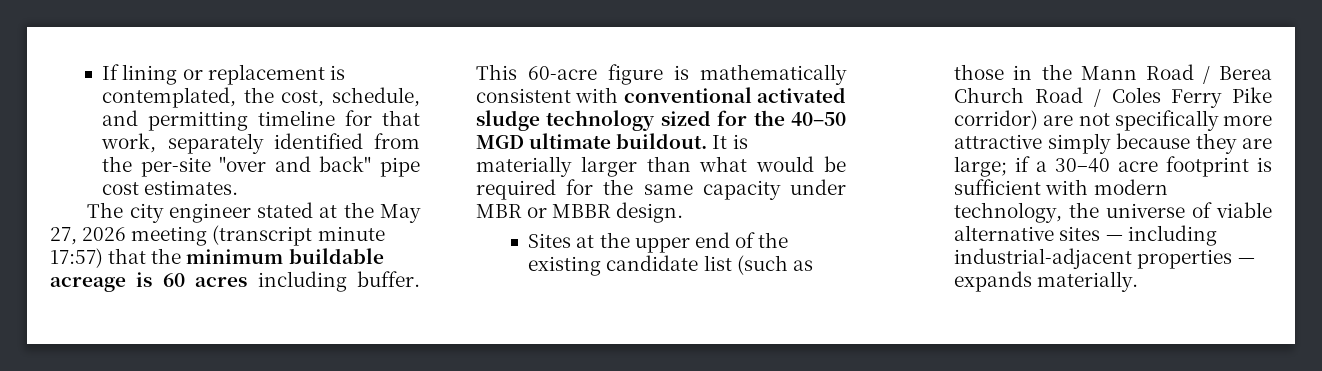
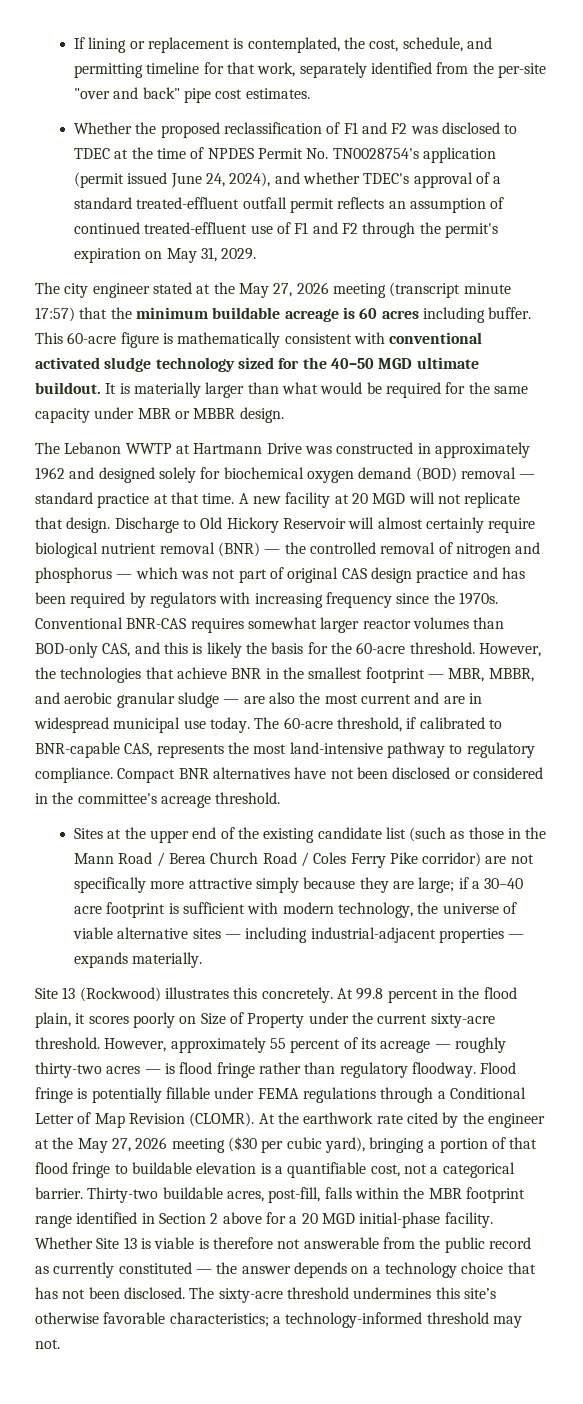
(239, 187) none -> [73,122,518,138] [73,147,496,163] [73,172,502,188] [73,197,505,213] [73,222,498,238] [73,247,257,263] // Whether the proposed reclassification of F1 and F2 was disclosed to TDEC at the time of NPDES Permit No. TN0028754's application (permit issued June 24, 2024), and whether TDEC's approval of a standard treated-effluent outfall permit reflects an assumption of continued treated-effluent use of F1 and F2 through the permit's expiration on May 31, 2029.
(684, 212) none -> [35,442,530,458] [35,467,536,483] [35,492,521,508] [35,517,536,533] [35,542,541,558] [35,567,525,583] [35,592,498,608] [35,617,505,633] [35,642,541,658] [35,667,534,683] [35,692,482,708] [34,717,502,733] [35,742,535,758] [35,767,543,783] [35,792,281,808] // The Lebanon WWTP at Hartmann Drive was constructed in approximately 1962 and designed solely for biochemical oxygen demand (BOD) removal — standard practice at that time. A new facility at 20 MGD will not replicate that design. Discharge to Old Hickory Reservoir will almost certainly require biological nutrient removal (BNR) — the controlled removal of nitrogen and phosphorus — which was not part of original CAS design practice and has been required by regulators with increasing frequency since the 1970s. Conventional BNR-CAS requires somewhat larger reactor volumes than BOD-only CAS, and this is likely the basis for the 60-acre threshold. However, the technologies that achieve BNR in the smallest footprint — MBR, MBBR, and aerobic granular sludge — are also the most current and are in widespread municipal use today. The 60-acre threshold, if calibrated to BNR-capable CAS, represents the most land-intensive pathway to regulatory compliance. Compact BNR alternatives have not been disclosed or considered in the committee's acreage threshold.
(1139, 281) none -> [35,987,517,1003] [35,1012,495,1028] [35,1037,506,1053] [35,1062,517,1078] [35,1087,526,1103] [35,1112,545,1128] [35,1136,538,1153] [35,1162,515,1178] [35,1187,525,1203] [35,1212,493,1228] [35,1237,531,1253] [35,1262,536,1278] [35,1287,496,1303] [35,1312,522,1328] [35,1339,60,1349] // Site 13 (Rockwood) illustrates this concretely. At 99.8 percent in the flood plain, it scores poorly on Size of Property under the current sixty-acre threshold. However, approximately 55 percent of its acreage — roughly thirty-two acres — is flood fringe rather than regulatory floodway. Flood fringe is potentially fillable under FEMA regulations through a Conditional Letter of Map Revision (CLOMR). At the earthwork rate cited by the engineer at the May 27, 2026 meeting ($30 per cubic yard), bringing a portion of that flood fringe to buildable elevation is a quantifiable cost, not a categorical barrier. Thirty-two buildable acres, post-fill, falls within the MBR footprint range identified in Section 2 above for a 20 MGD initial-phase facility. Whether Site 13 is viable is therefore not answerable from the public record as currently constituted — the answer depends on a technology choice that has not been disclosed. The sixty-acre threshold undermines this site’s otherwise favorable characteristics; a technology-informed threshold may not.

